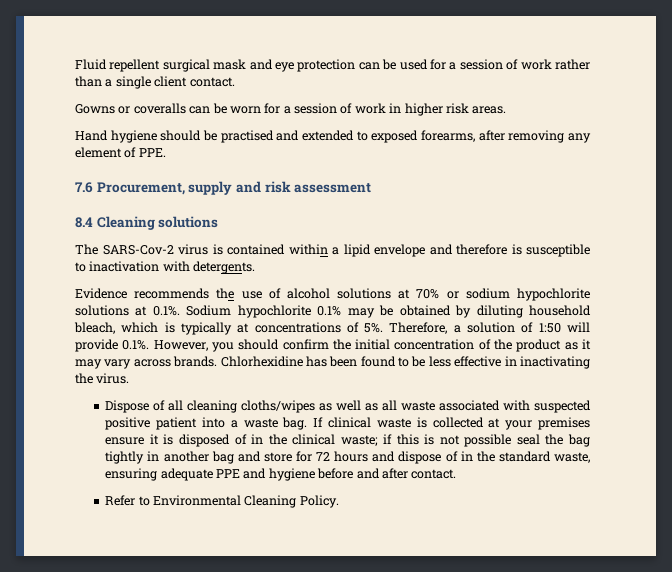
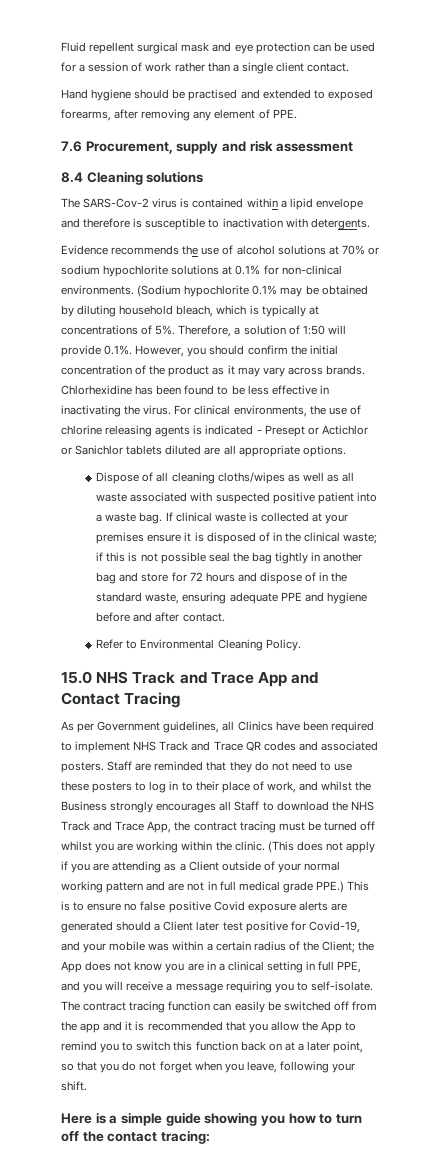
[75,103,507,116] // Gowns or coveralls can be worn for a session of work in higher risk areas. -> (350, 67) none
[152,305,232,316] 0.1%. Sodium -> [235,265,342,275] [61,285,182,297] 0.1% for non-clinical environments. (Sodium
(130, 378) none -> [174,405,361,417] [61,425,368,437] [61,445,346,457] For clinical environments, the use of chlorine releasing agents is indicated - Presept or Actichlor or Sanichlor tablets diluted are all appropriate options.
(339, 501) none -> [61,671,319,687] [61,692,181,708] [61,721,374,733] [61,741,378,753] [61,761,353,773] [61,781,372,793] [61,801,374,813] [61,821,376,833] [61,841,376,853] [61,861,341,873] [61,881,370,893] [61,901,347,913] [61,921,360,933] [61,941,375,953] [61,961,362,973] [61,981,373,993] [61,1001,377,1013] [61,1021,357,1033] [61,1041,364,1053] [61,1061,356,1073] [61,1081,87,1091] [61,1112,362,1126] [61,1130,210,1144] // 15.0 NHS Track and Trace App and Contact Tracing // As per Government guidelines, all Clinics have been required to implement NHS Track and Trace QR codes and associated posters. Staff are reminded that they do not need to use these posters to log in to their place of work, and whilst the Business strongly encourages all Staff to download the NHS Track and Trace App, the contract tracing must be turned off whilst you are working within the clinic. (This does not apply if you are attending as a Client outside of your normal working pattern and are not in full medical grade PPE.) This is to ensure no false positive Covid exposure alerts are generated should a Client later test positive for Covid-19, and your mobile was within a certain radius of the Client; the App does not know you are in a clinical setting in full PPE, and you will receive a message requiring you to self-isolate. The contract tracing function can easily be switched off from the app and it is recommended that you allow the App to remind you to switch this function back on at a later point, so that you do not forget when you leave, following your shift. // Here is a simple guide showing you how to turn off the contact tracing:

